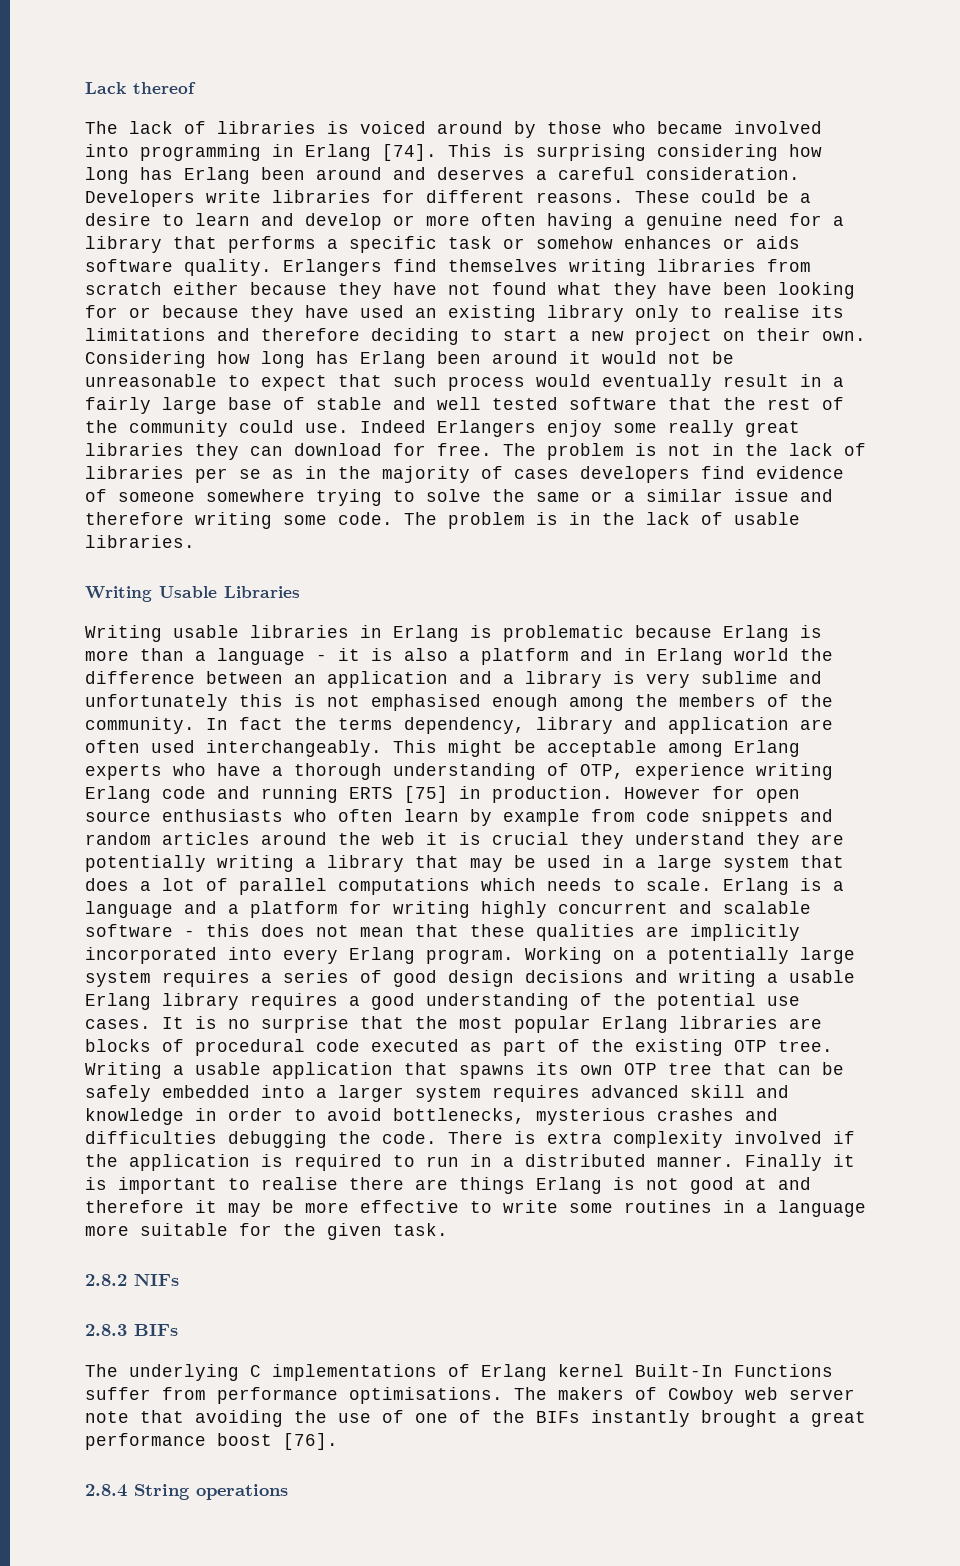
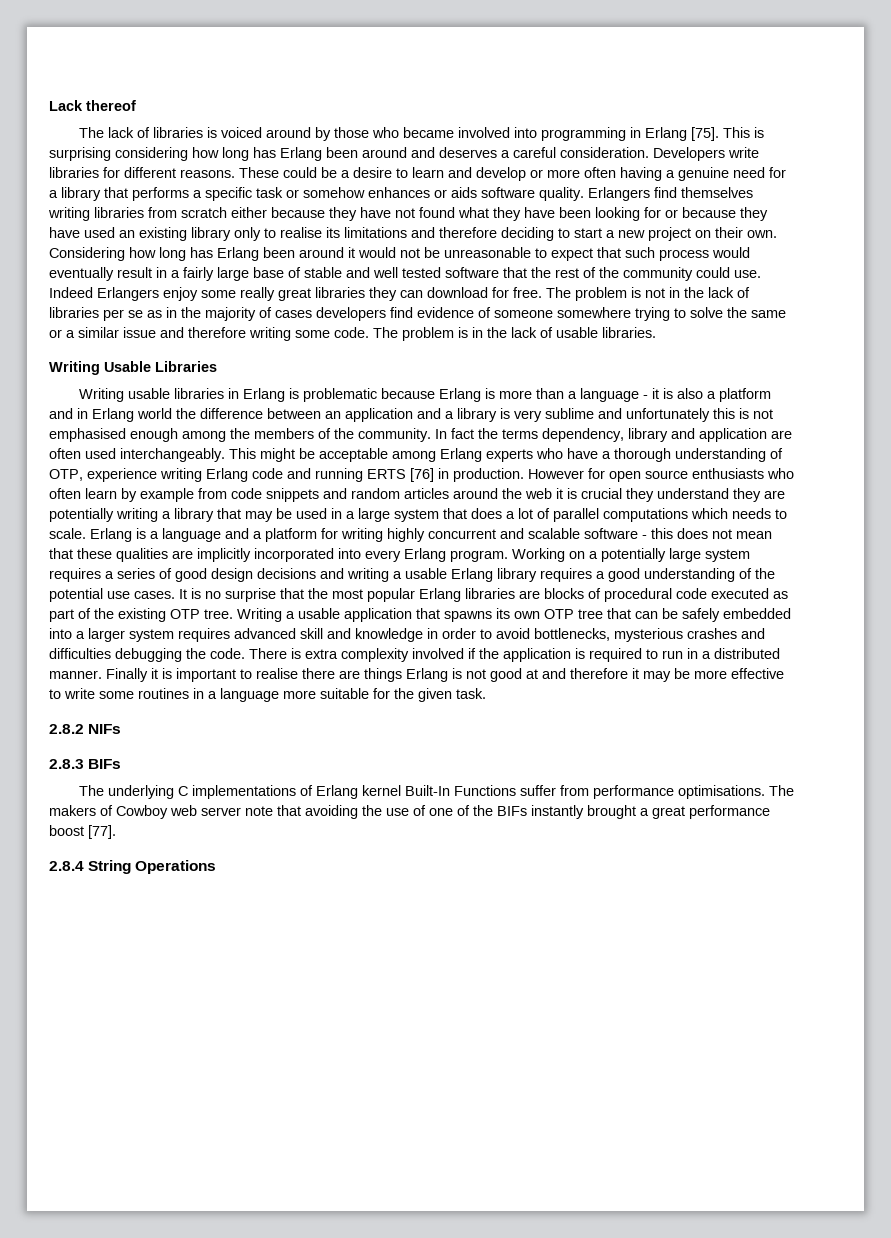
[382,144,437,161] [74]. -> [690,127,719,141] [75].
[404,786,448,803] [75] -> [410,468,434,482] [76]
[283,1433,338,1450] [76]. -> [88,825,116,839] [77].
[196,1484,288,1500] operations -> [135,860,217,874] Operations

